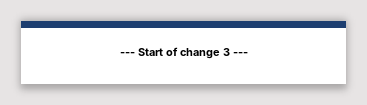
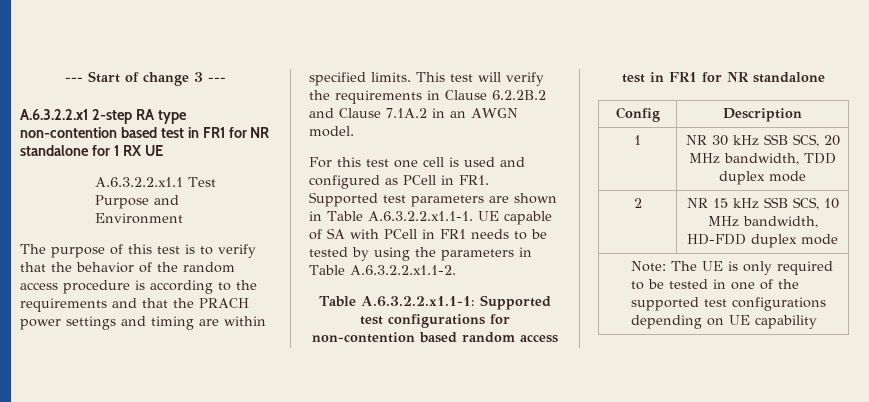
(248, 54) none -> [20,109,187,124] [20,127,270,138] [20,145,163,156] [95,177,217,187] [95,195,180,209] [95,213,184,224] [20,244,256,258] [20,262,235,273] [20,280,257,294] [20,298,249,312] [20,316,266,330] [309,72,544,86] [309,90,546,104] [309,108,518,118] [309,126,354,137] [309,157,525,168] [309,175,489,189] [309,192,557,207] [309,211,552,225] [309,228,547,240] [309,247,532,261] [309,265,456,275] [318,295,551,310] [359,314,510,328] [311,332,558,343] [622,72,825,83] [615,107,660,122] [723,108,802,122] [634,135,641,145] [685,134,840,147] [689,153,836,165] [719,171,806,185] [633,198,642,208] [686,197,839,210] [707,216,818,228] [687,234,838,248] [630,261,833,275] [630,279,799,290] [630,297,826,311] [630,315,817,329] // A.6.3.2.2.x1 2-step RA type non-contention based test in FR1 for NR standalone for 1 RX UE // A.6.3.2.2.x1.1 Test Purpose and Environment // The purpose of this test is to verify that the behavior of the random access procedure is according to the requirements and that the PRACH power settings and timing are within specified limits. This test will verify the requirements in Clause 6.2.2B.2 and Clause 7.1A.2 in an AWGN model. // For this test one cell is used and configured as PCell in FR1. Supported test parameters are shown in Table A.6.3.2.2.x1.1-1. UE capable of SA with PCell in FR1 needs to be tested by using the parameters in Table A.6.3.2.2.x1.1-2. // Table A.6.3.2.2.x1.1-1: Supported test configurations for non-contention based random access test in FR1 for NR standalone // Config | Description // 1 | NR 30 kHz SSB SCS, 20 MHz bandwidth, TDD duplex mode // 2 | NR 15 kHz SSB SCS, 10 MHz bandwidth, HD-FDD duplex mode // Note: The UE is only required to be tested in one of the supported test configurations depending on UE capability

